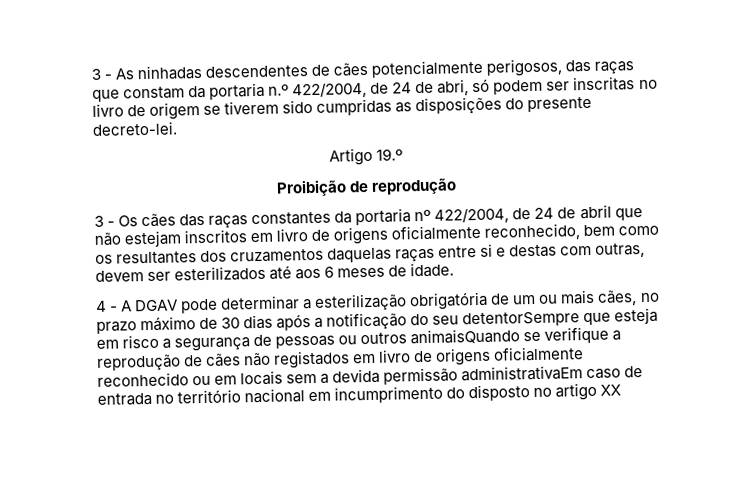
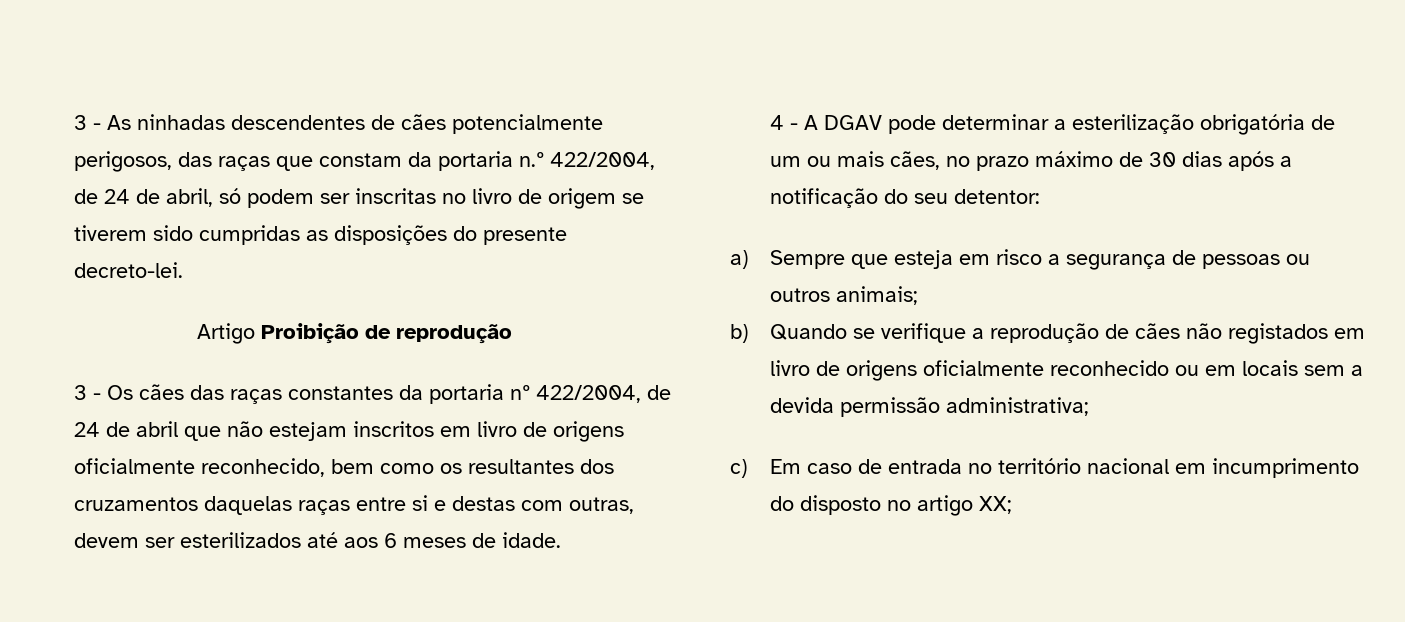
[437,79,470,96] abri, -> [166,188,214,207] abril,
[376,148,404,161] 19.º // -> (255, 333) none
[462,311,581,328] detentorSempre -> [954,189,1041,204] [730,250,846,269] detentor: // a) Sempre
[410,328,521,345] animaisQuando -> [836,286,919,305] [730,324,848,343] animais; // b) Quando
[461,365,584,382] administrativaEm -> [946,397,1090,416] [730,459,802,478] administrativa; // c) Em
[600,384,622,396] XX -> [979,496,1013,514] XX;

